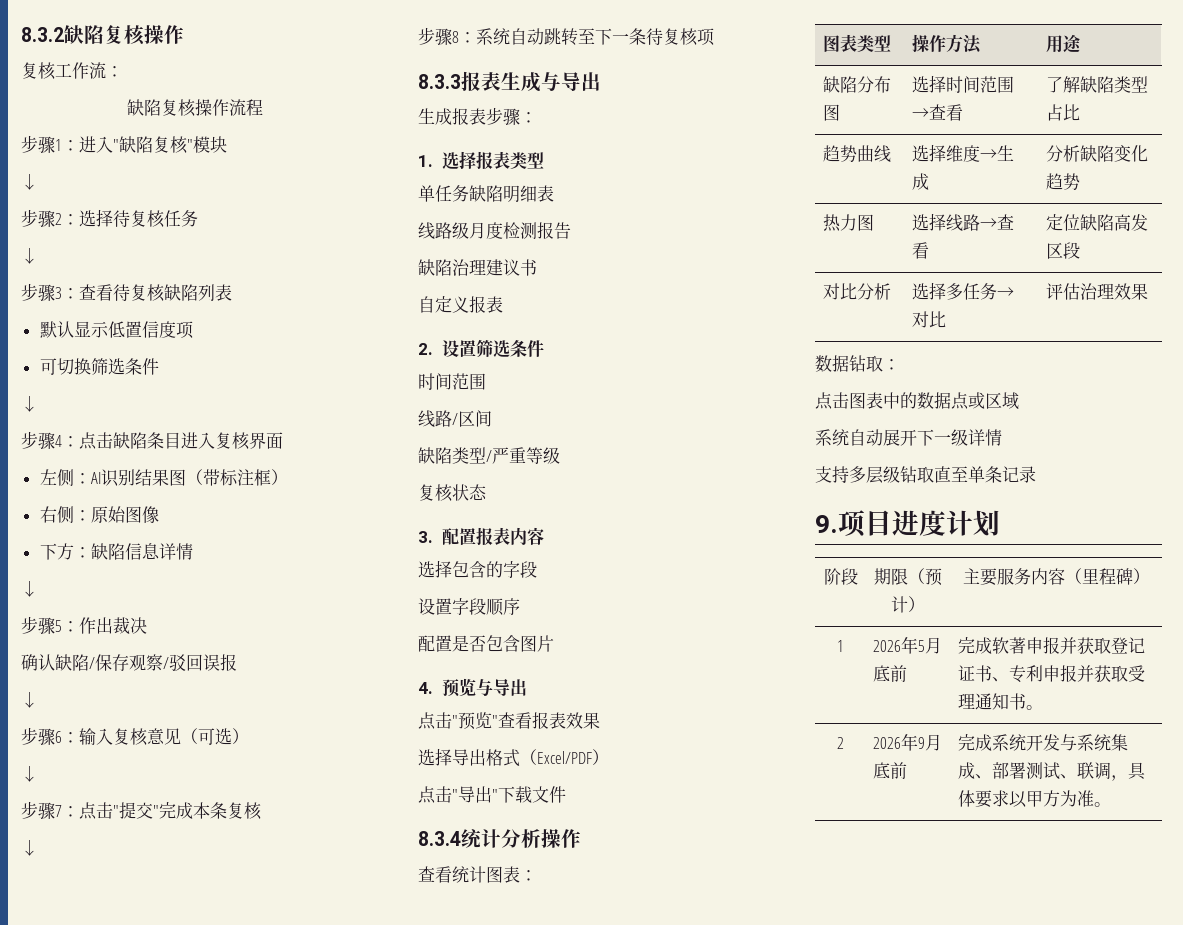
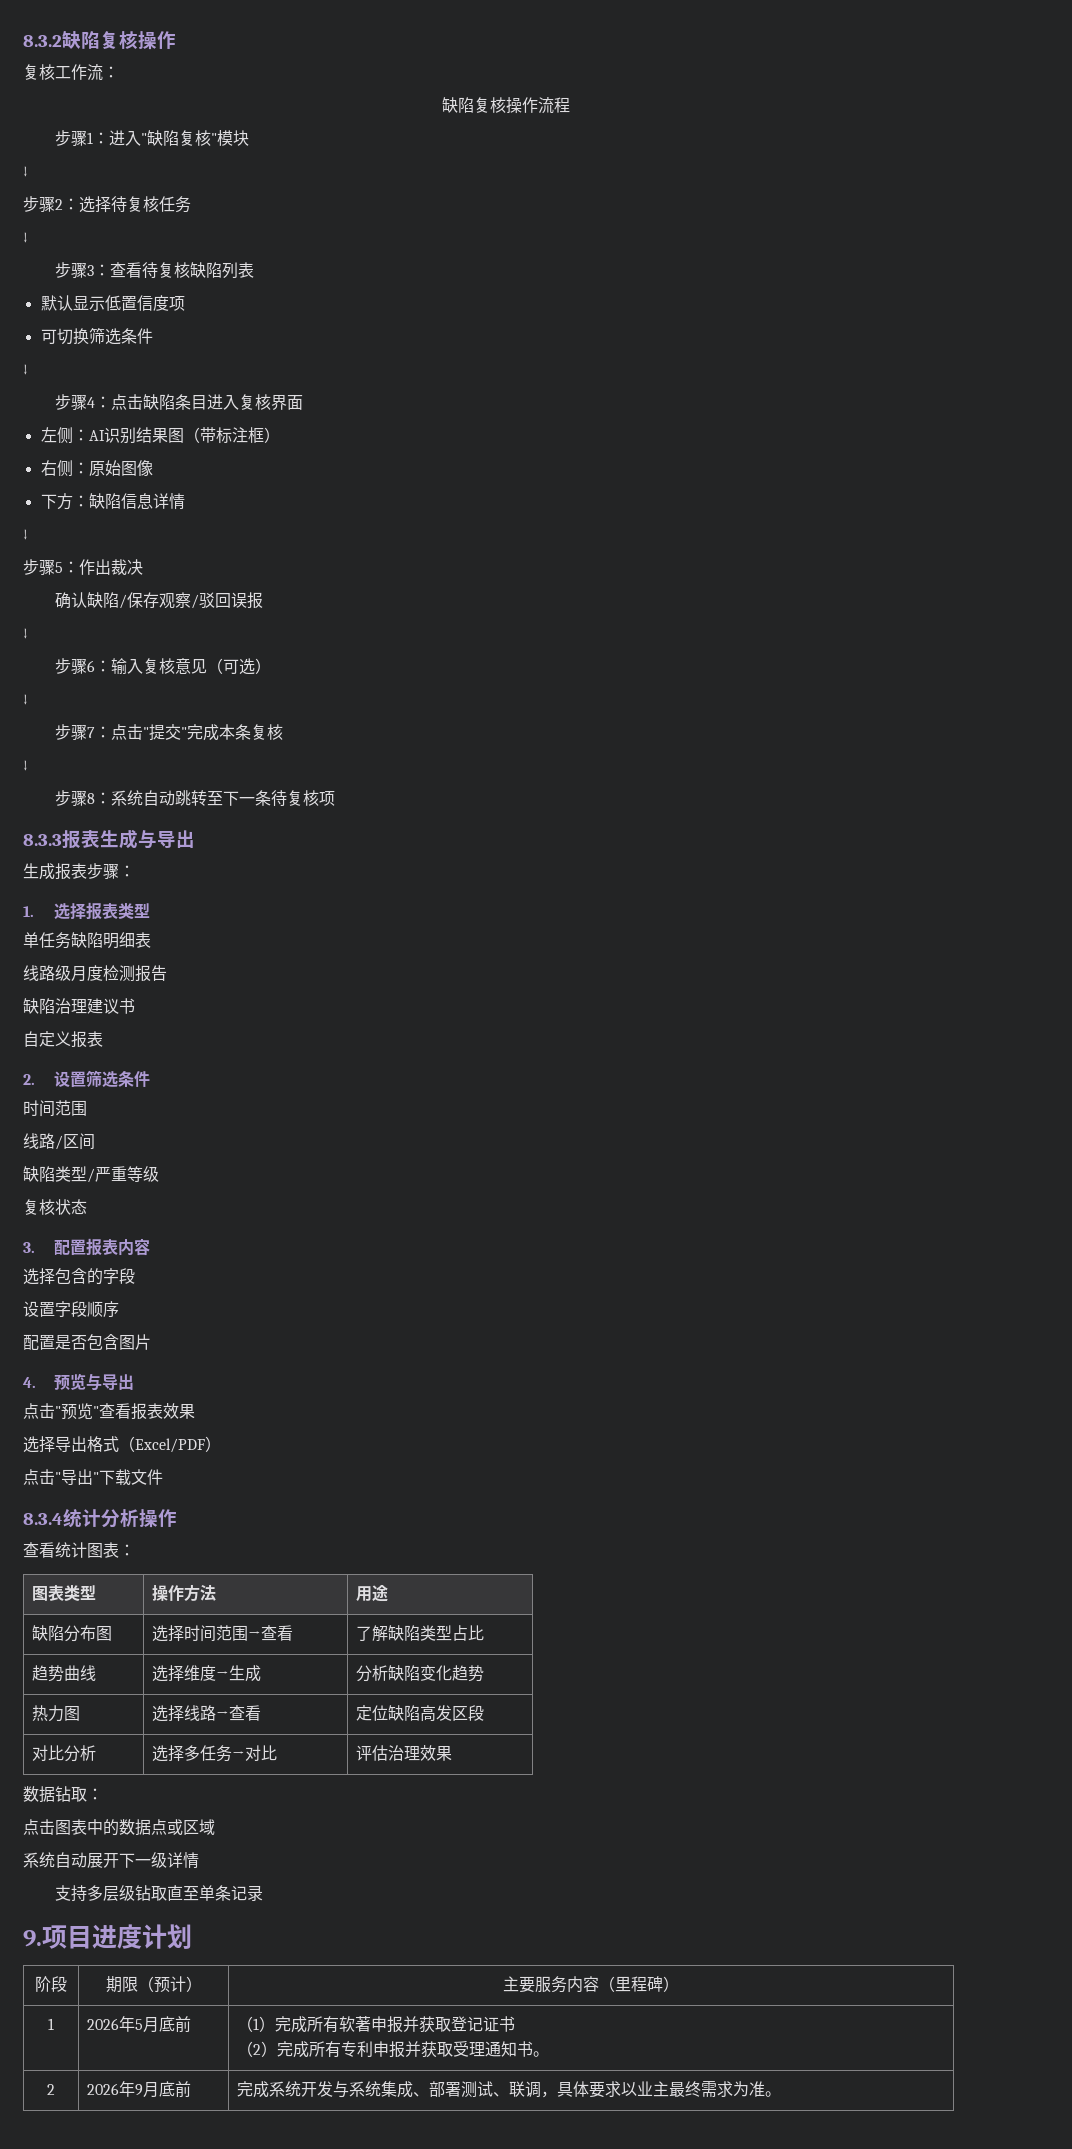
[958,637,993,654] 完成 -> [236,2016,339,2033] （1）完成所有
[992,677,1010,682] 、 -> [236,2041,341,2058] // （2）完成所有
[1026,790,1061,807] 甲方 -> [636,2081,733,2097] 业主最终需求

